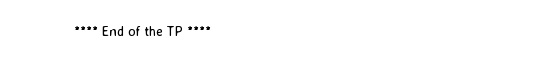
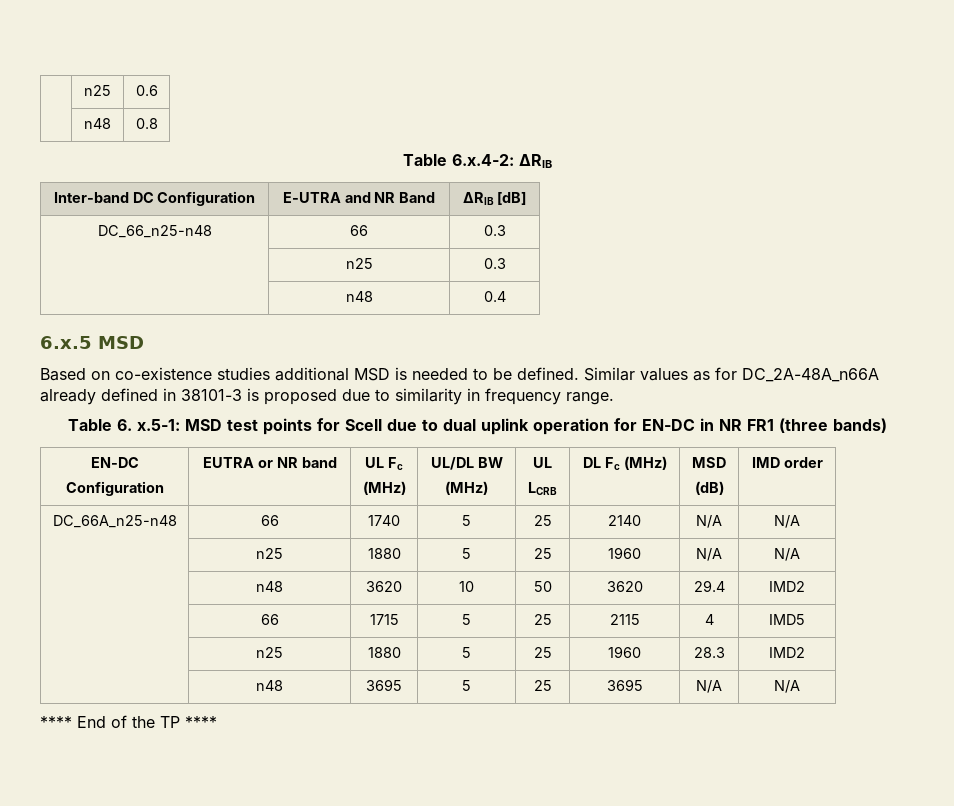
(74, 31) none -> [84,85,111,96] [135,85,158,96] [84,118,111,129] [135,118,158,129] [402,154,552,168] [53,191,256,206] [282,192,436,203] [462,192,527,205] [97,225,212,238] [349,225,368,236] [483,225,506,236] [345,258,373,269] [483,258,506,269] [345,291,373,302] [483,291,506,302] [40,336,144,349] [40,367,879,382] [40,388,614,405] [67,418,887,435] [90,457,139,468] [65,481,164,496] [202,457,337,468] [365,457,403,470] [362,481,406,495] [430,457,503,470] [445,481,488,495] [533,457,552,468] [528,482,557,495] [582,456,667,470] [692,457,726,468] [694,481,724,495] [751,457,823,468] [52,515,177,528] [260,515,279,526] [368,515,400,526] [462,515,471,526] [533,515,552,526] [608,515,641,526] [696,515,722,528] [774,515,800,528] [256,548,283,559] [367,548,401,559] [462,548,471,559] [533,548,552,559] [608,547,641,559] [696,548,722,561] [774,548,800,561] [256,581,283,592] [366,581,402,592] [459,581,474,592] [533,581,552,592] [606,581,643,592] [693,580,725,592] [769,581,805,592] [260,614,279,625] [369,614,399,625] [462,614,471,625] [533,614,552,625] [609,614,640,625] [704,614,714,625] [769,614,805,625] [256,647,283,658] [367,647,401,658] [462,647,471,658] [533,647,552,658] [608,646,641,658] [693,647,725,658] [769,647,805,658] [256,680,283,691] [366,679,402,691] [462,680,471,691] [533,680,552,691] [606,679,643,691] [696,680,722,693] [774,680,800,693] | n25 | 0.6 // | n48 | 0.8 // Table 6.x.4-2: ΔRIB // Inter-band DC Configuration | E-UTRA and NR Band | ΔRIB [dB] // DC_66_n25-n48 | 66 | 0.3 // | n25 | 0.3 // | n48 | 0.4 // 6.x.5 MSD // Based on co-existence studies additional MSD is needed to be defined. Similar values as for DC_2A-48A_n66A already defined in 38101-3 is proposed due to similarity in frequency range. // Table 6. x.5-1: MSD test points for Scell due to dual uplink operation for EN-DC in NR FR1 (three bands) // EN-DC // Configuration | EUTRA or NR band | UL Fc // (MHz) | UL/DL BW // (MHz) | UL // LCRB | DL Fc (MHz) | MSD // (dB) | IMD order // DC_66A_n25-n48 | 66 | 1740 | 5 | 25 | 2140 | N/A | N/A // | n25 | 1880 | 5 | 25 | 1960 | N/A | N/A // | n48 | 3620 | 10 | 50 | 3620 | 29.4 | IMD2 // | 66 | 1715 | 5 | 25 | 2115 | 4 | IMD5 // | n25 | 1880 | 5 | 25 | 1960 | 28.3 | IMD2 // | n48 | 3695 | 5 | 25 | 3695 | N/A | N/A //

